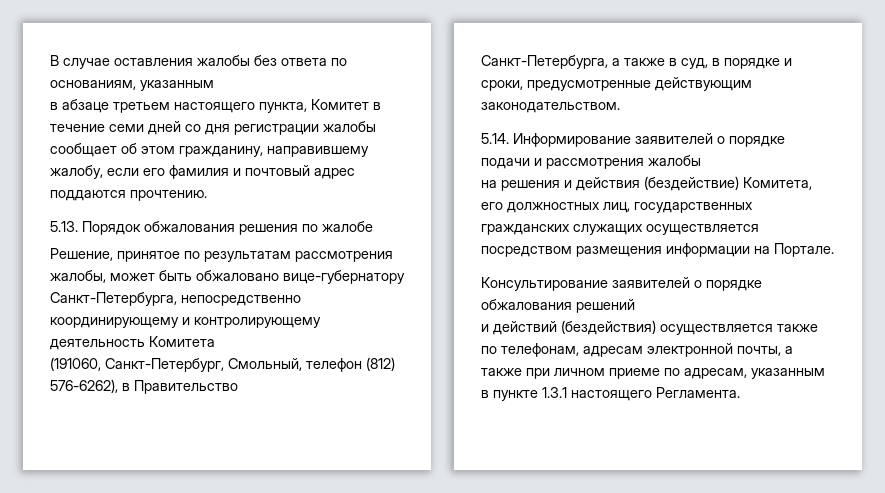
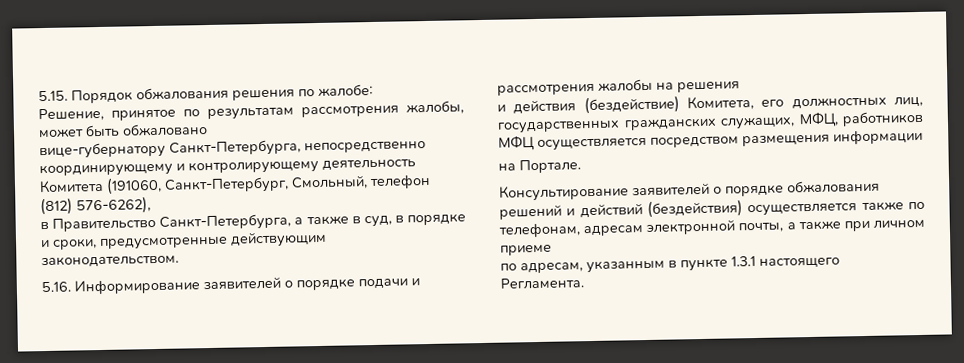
[50,55,347,69] [50,80,214,91] [50,99,381,113] [50,121,376,135] [50,143,369,157] [50,165,355,179] [50,190,207,201] [50,221,78,232] В случае оставления жалобы без ответа по основаниям, указанным // в абзаце третьем настоящего пункта, Комитет в течение семи дней со дня регистрации жалобы сообщает об этом гражданину, направившему жалобу, если его фамилия и почтовый адрес поддаются прочтению. // 5.13. -> [38,90,68,102] 5.15.
[322,221,373,232] жалобе -> [318,83,373,97] жалобе:
(279, 275) none -> (208, 130) //
(215, 341) // -> (104, 186) none
(118, 386) none -> (151, 205) //
(238, 387) // -> (157, 223) none
[481,133,509,144] 5.14. -> [41,281,71,293] 5.16.
(701, 160) // -> (653, 85) none
(560, 185) none -> (740, 87) //
[573,224,643,235] служащих -> [720,110,924,130] [498,135,535,151] служащих, МФЦ, работников МФЦ
(750, 250) none -> (923, 136) //
(635, 306) // -> (562, 212) none
(660, 373) none -> (552, 250) //

